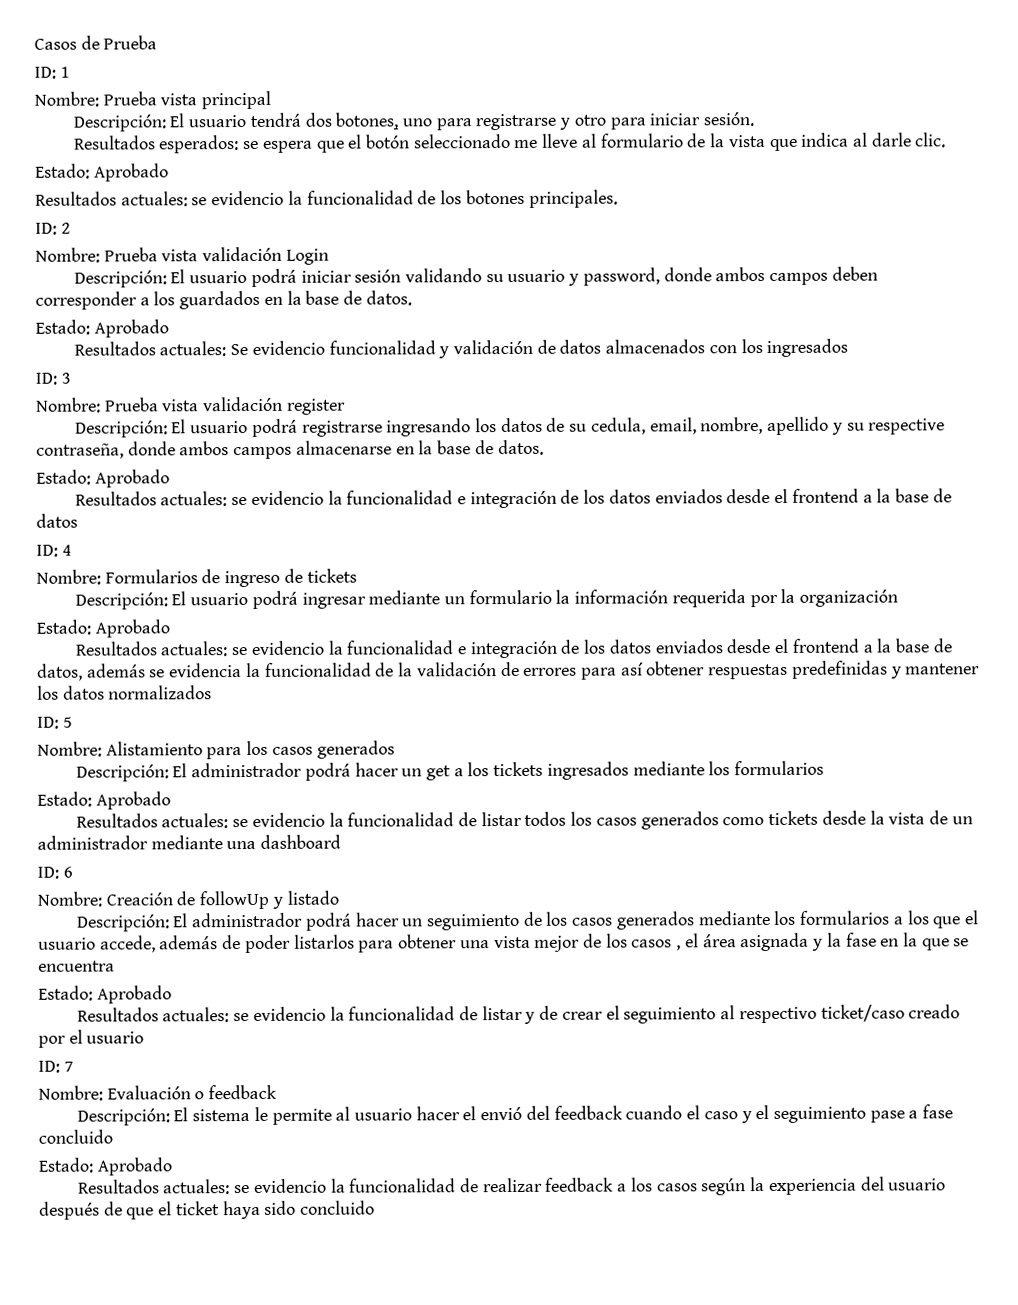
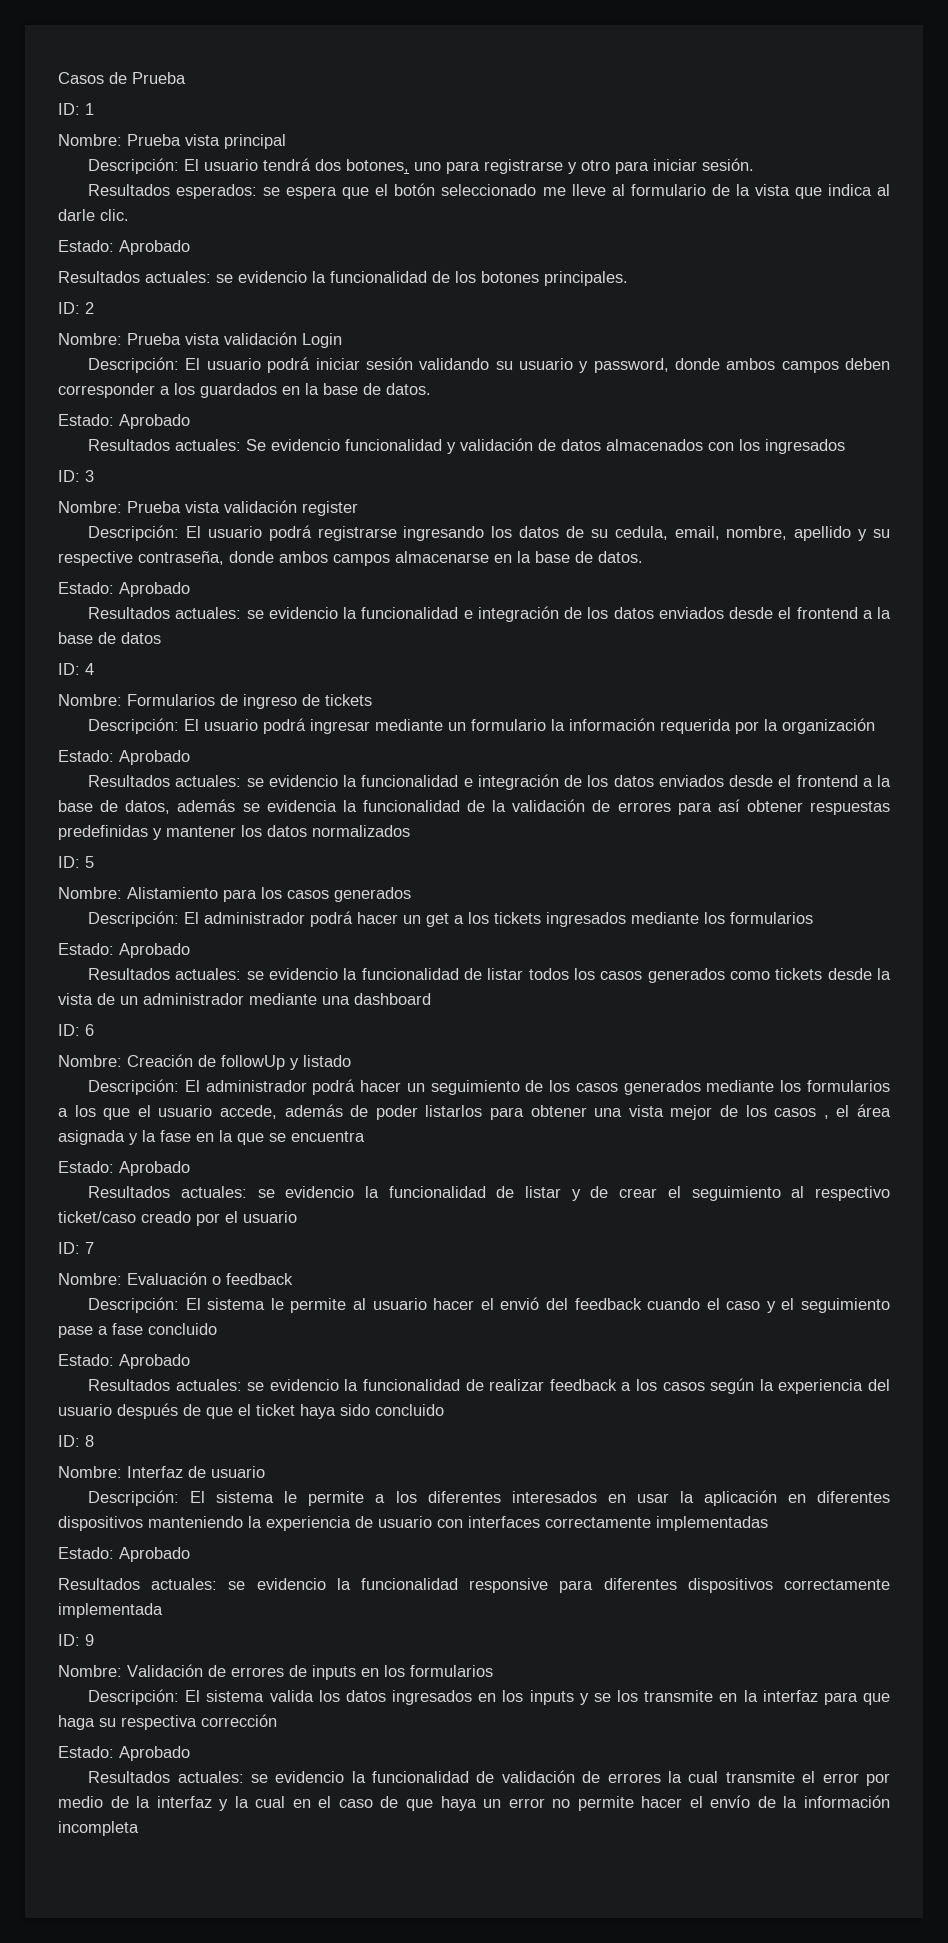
(376, 1207) none -> [58,1435,94,1447] [58,1466,265,1478] [88,1490,891,1506] [58,1516,768,1531] [58,1547,190,1562] [58,1578,890,1593] [58,1603,163,1618] [58,1634,94,1646] [58,1664,493,1680] [88,1689,891,1705] [58,1714,277,1730] [58,1746,190,1761] [88,1770,890,1786] [58,1795,890,1811] [58,1821,139,1836] // ID: 8 // Nombre: Interfaz de usuario // Descripción: El sistema le permite a los diferentes interesados en usar la aplicación en diferentes dispositivos manteniendo la experiencia de usuario con interfaces correctamente implementadas // Estado: Aprobado // Resultados actuales: se evidencio la funcionalidad responsive para diferentes dispositivos correctamente implementada // ID: 9 // Nombre: Validación de errores de inputs en los formularios // Descripción: El sistema valida los datos ingresados en los inputs y se los transmite en la interfaz para que haga su respectiva corrección // Estado: Aprobado // Resultados actuales: se evidencio la funcionalidad de validación de errores la cual transmite el error por medio de la interfaz y la cual en el caso de que haya un error no permite hacer el envío de la información incompleta

